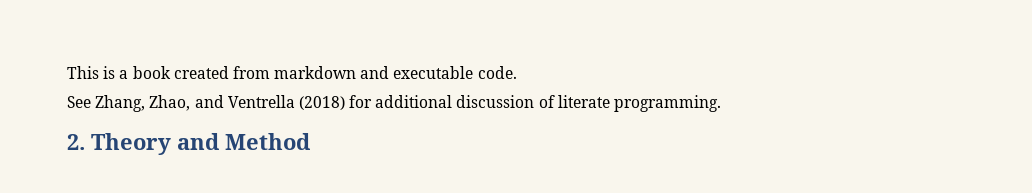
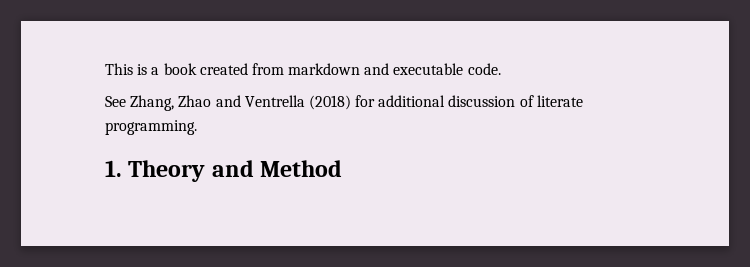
[149,95,191,111] Zhao, -> [178,95,212,107] Zhao
[67,134,85,150] 2. -> [105,160,122,177] 1.

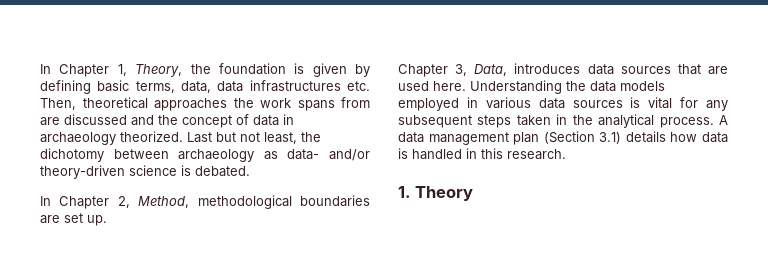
[105,63,501,75] [105,95,583,111] [105,120,197,135] This is a book created from markdown and executable code. // See Zhang, Zhao and Ventrella (2018) for additional discussion of literate programming. -> [40,63,370,77] [40,80,371,94] [40,97,370,111] [40,114,294,128] [40,131,321,145] [40,148,370,162] [40,165,250,179] [40,195,370,209] [40,213,107,226] [398,63,728,77] [398,80,665,94] [398,97,728,111] [398,114,728,128] [398,131,728,145] [398,148,566,160] In Chapter 1, Theory, the foundation is given by defining basic terms, data, data infrastructures etc. Then, theoretical approaches the work spans from are discussed and the concept of data in archaeology theorized. Last but not least, the dichotomy between archaeology as data- and/or theory-driven science is debated. // In Chapter 2, Method, methodological boundaries are set up. // Chapter 3, Data, introduces data sources that are used here. Understanding the data models employed in various data sources is vital for any subsequent steps taken in the analytical process. A data management plan (Section 3.1) details how data is handled in this research.
[211,160,343,177] and Method -> (474, 193) none

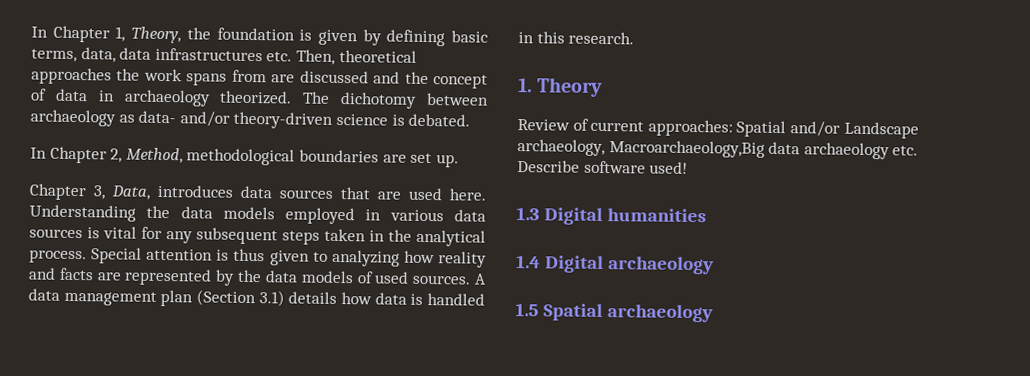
[187,132,321,144] Last but not least, the -> [302,91,331,104] The
(714, 122) none -> [91,247,487,268] [28,267,472,286] Special attention is thus given to analyzing how reality and facts are represented by the data models of used sources.
(474, 193) none -> [517,118,919,139] [517,139,919,160] [517,160,689,174] [516,207,706,225] [516,255,714,275] [515,303,713,323] // Review of current approaches: Spatial and/or Landscape archaeology, Macroarchaeology,Big data archaeology etc. Describe software used! // 1.3 Digital humanities // 1.4 Digital archaeology // 1.5 Spatial archaeology

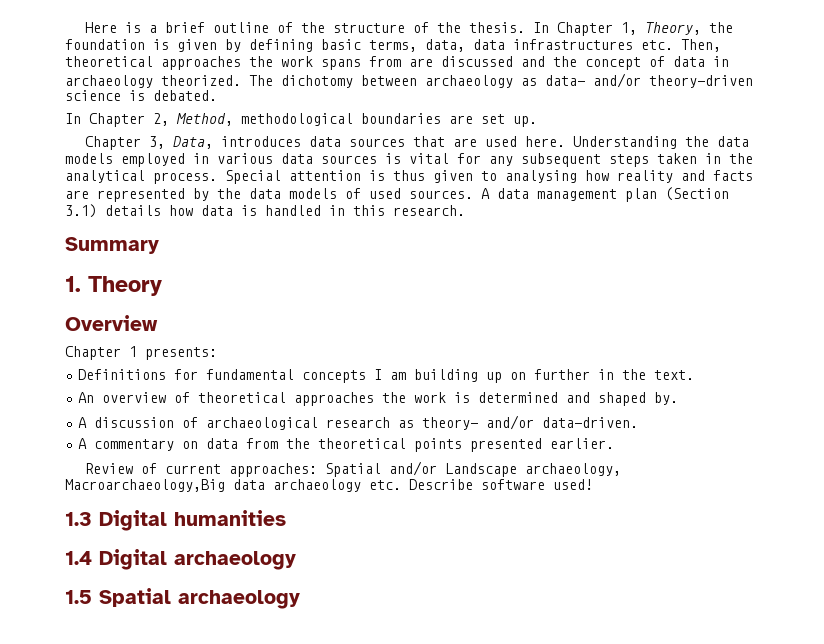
(31, 32) none -> [84,22,525,33] Here is a brief outline of the structure of the thesis.
[331,249,400,267] analyzing -> [505,170,577,183] analysing
(635, 38) none -> [65,237,159,254] // Summary
(604, 87) none -> [65,315,158,331] [65,346,217,360] [78,369,695,383] [78,392,679,406] [78,415,639,430] [78,438,615,452] // Overview // Chapter 1 presents: // Definitions for fundamental concepts I am building up on further in the text. // An overview of theoretical approaches the work is determined and shaped by. // A discussion of archaeological research as theory- and/or data-driven. // A commentary on data from the theoretical points presented earlier.

